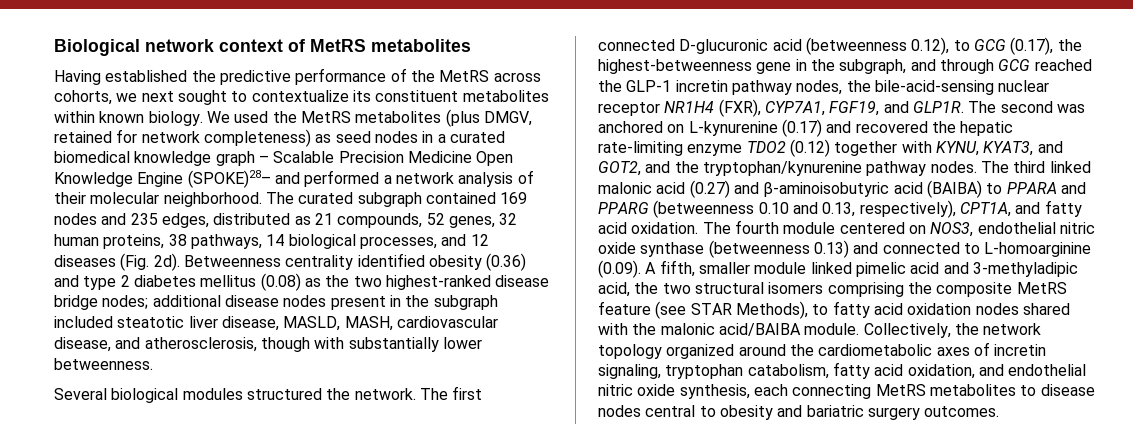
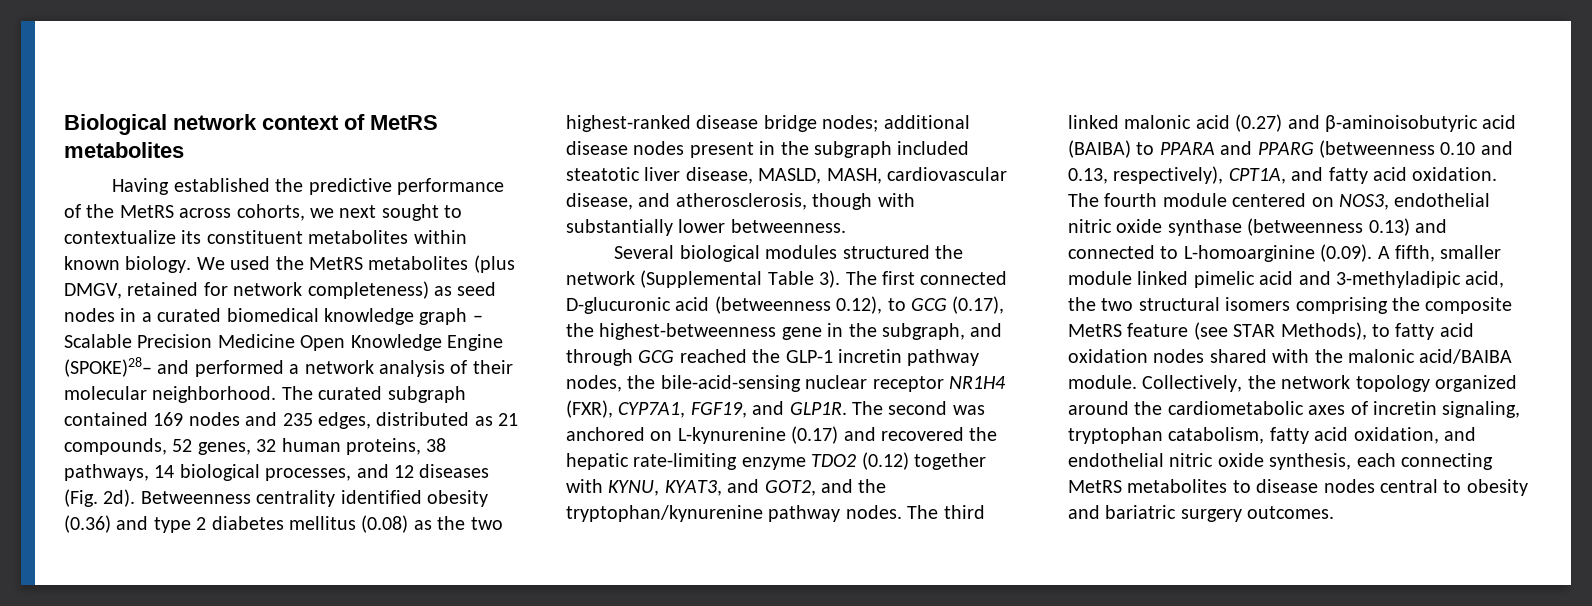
[354,388,416,400] network. -> [566,270,841,288] network (Supplemental Table 3).

